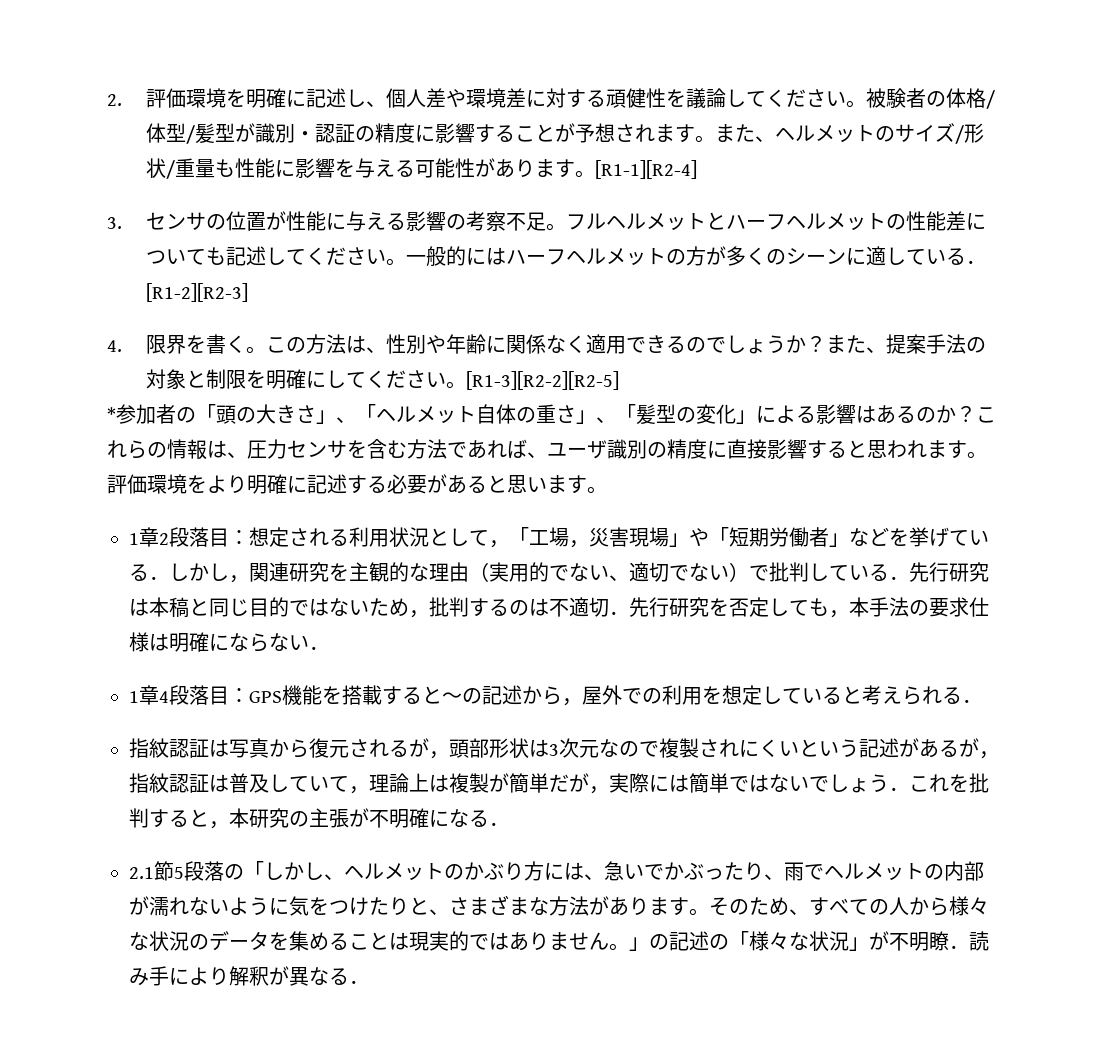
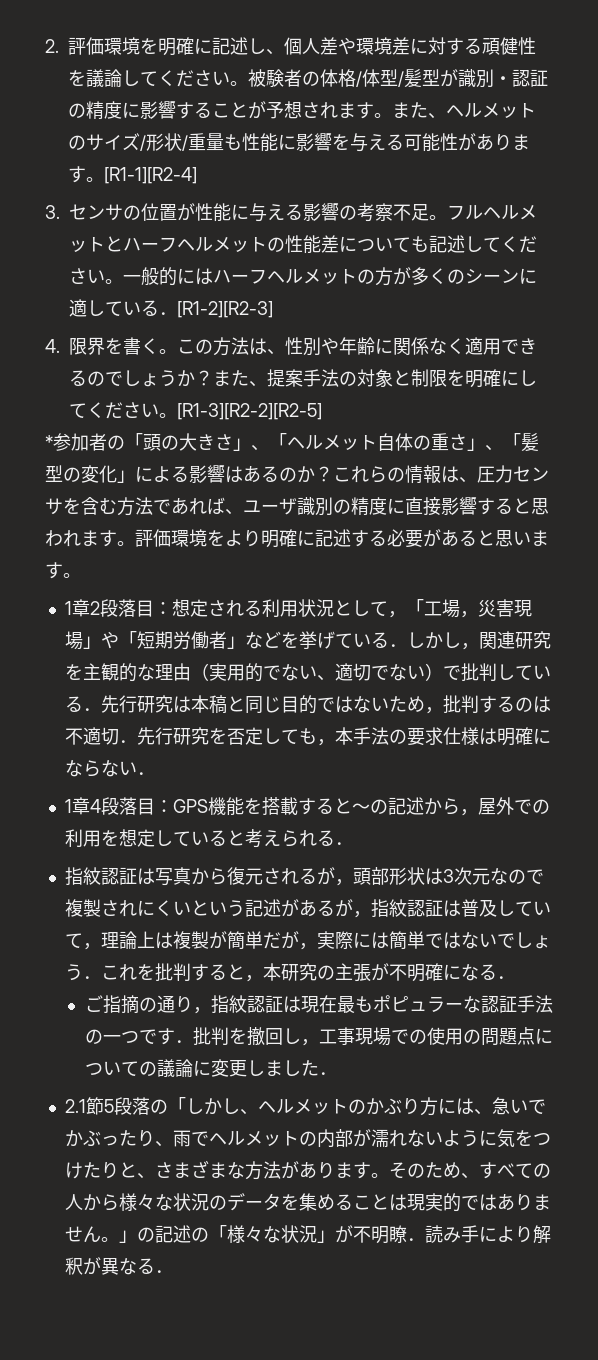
(509, 824) none -> [84,995,553,1014] [84,1027,553,1046] [84,1059,337,1077] // ご指摘の通り，指紋認証は現在最もポピュラーな認証手法の一つです．批判を撤回し，工事現場での使用の問題点についての議論に変更しました．

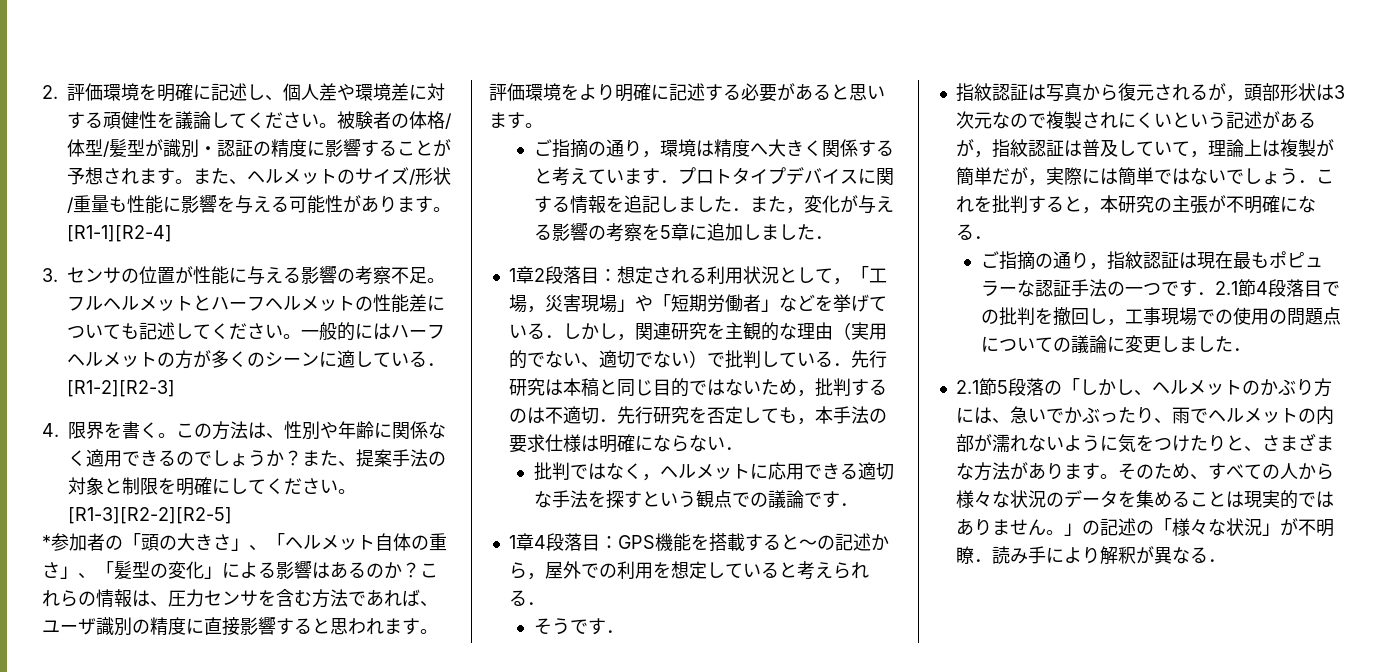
(81, 575) none -> [533,139,894,158] [533,167,894,186] [533,195,894,214] [533,223,833,242] // ご指摘の通り，環境は精度へ大きく関係すると考えています．プロトタイプデバイスに関する情報を追記しました．また，変化が与える影響の考察を5章に追加しました．
(155, 773) none -> [533,462,894,481] [533,490,858,509] // 批判ではなく，ヘルメットに応用できる適切な手法を探すという観点での議論です．
(353, 843) none -> [533,618,624,635] // そうです．
(193, 1041) none -> [1214,279,1340,297] [980,309,999,324] 2.1節4段落目での

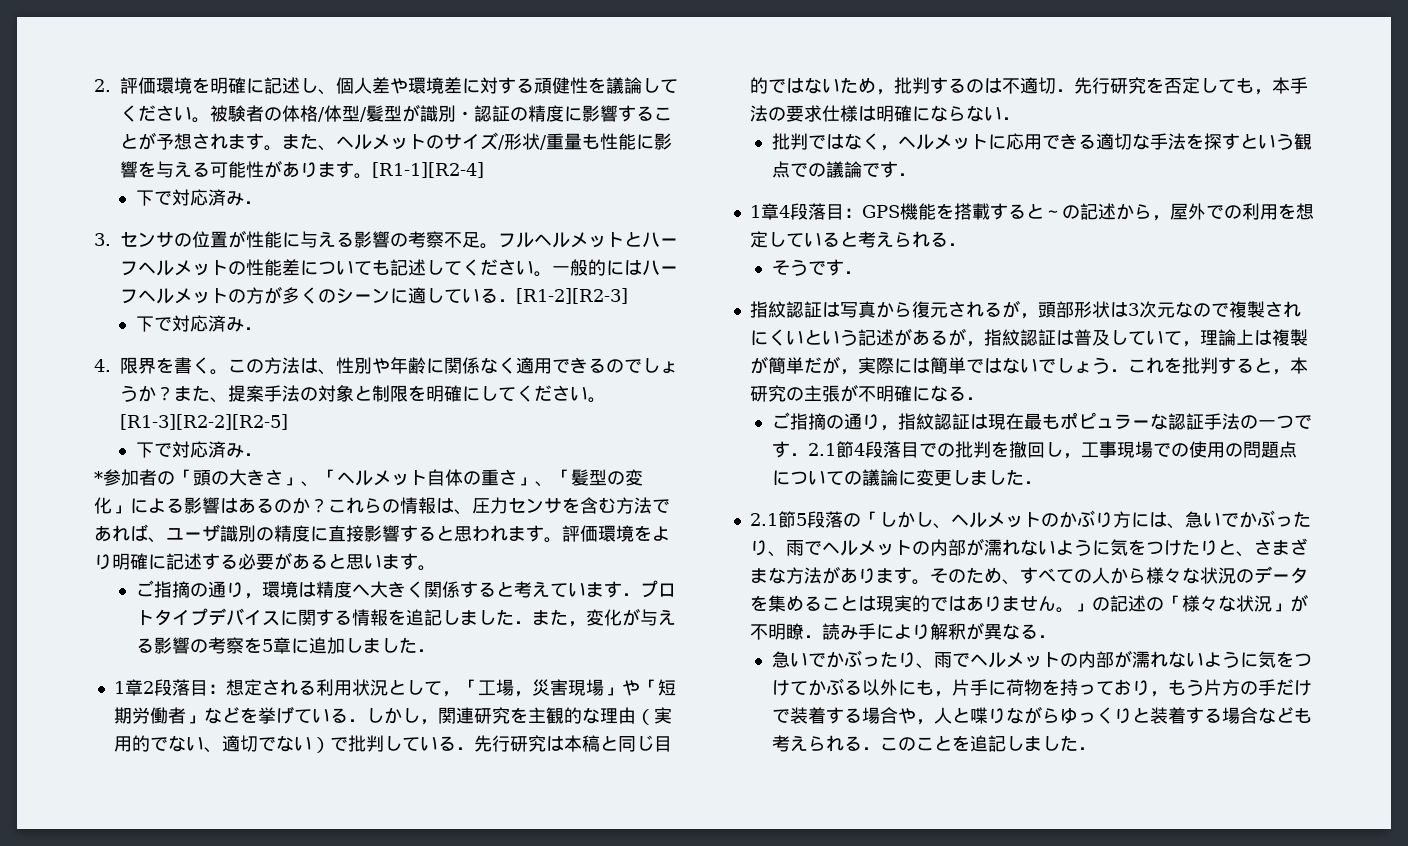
(172, 233) none -> [135,189,262,206] // 下で対応済み．
(175, 388) none -> [135,315,262,332] // 下で対応済み．
(232, 515) none -> [135,441,262,458] // 下で対応済み．
(1226, 560) none -> [771,650,1312,669] [771,678,1312,697] [771,706,1312,725] [771,735,1096,752] // 急いでかぶったり、雨でヘルメットの内部が濡れないように気をつけてかぶる以外にも，片手に荷物を持っており，もう片方の手だけで装着する場合や，人と喋りながらゆっくりと装着する場合なども考えられる．このことを追記しました．

